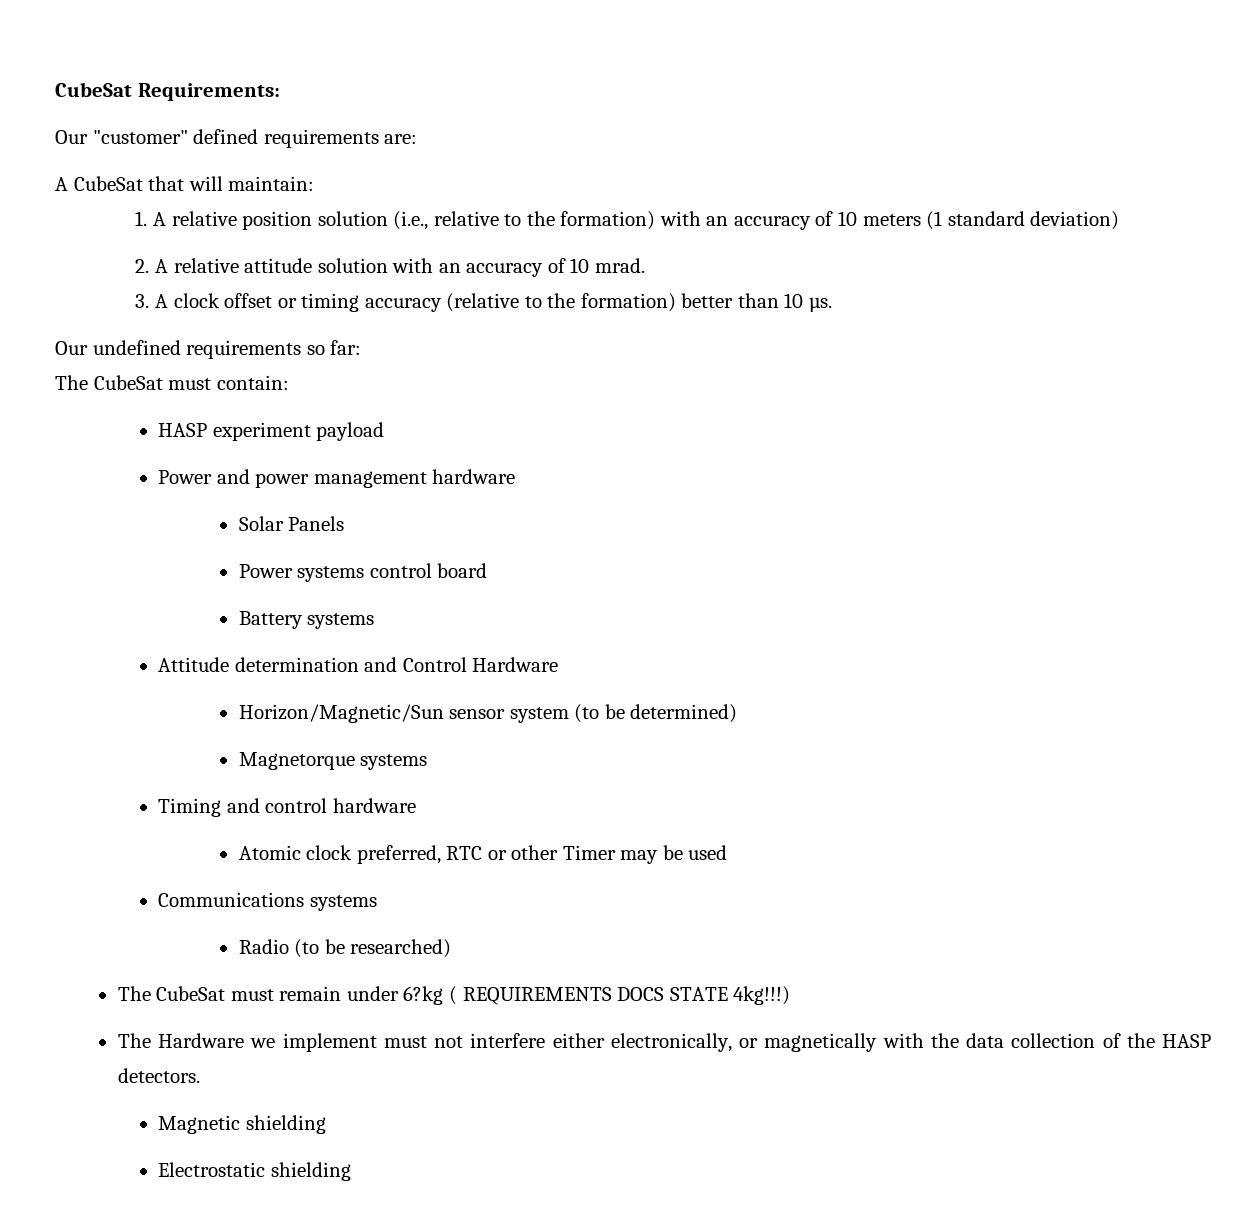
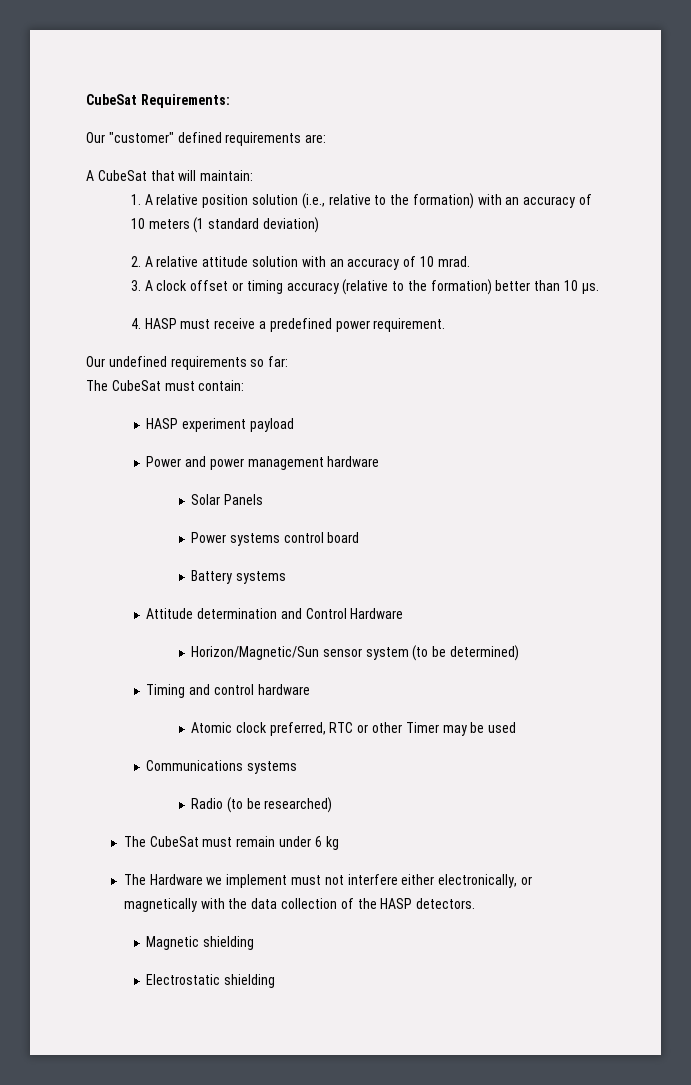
(832, 304) none -> [130,318,446,332] // 4. HASP must receive a predefined power requirement.
[238,752,428,770] // Magnetorque systems -> (520, 653) none
[403,986,791,1005] 6?kg ( REQUIREMENTS DOCS STATE 4kg!!!) -> [314,836,339,850] 6 kg

